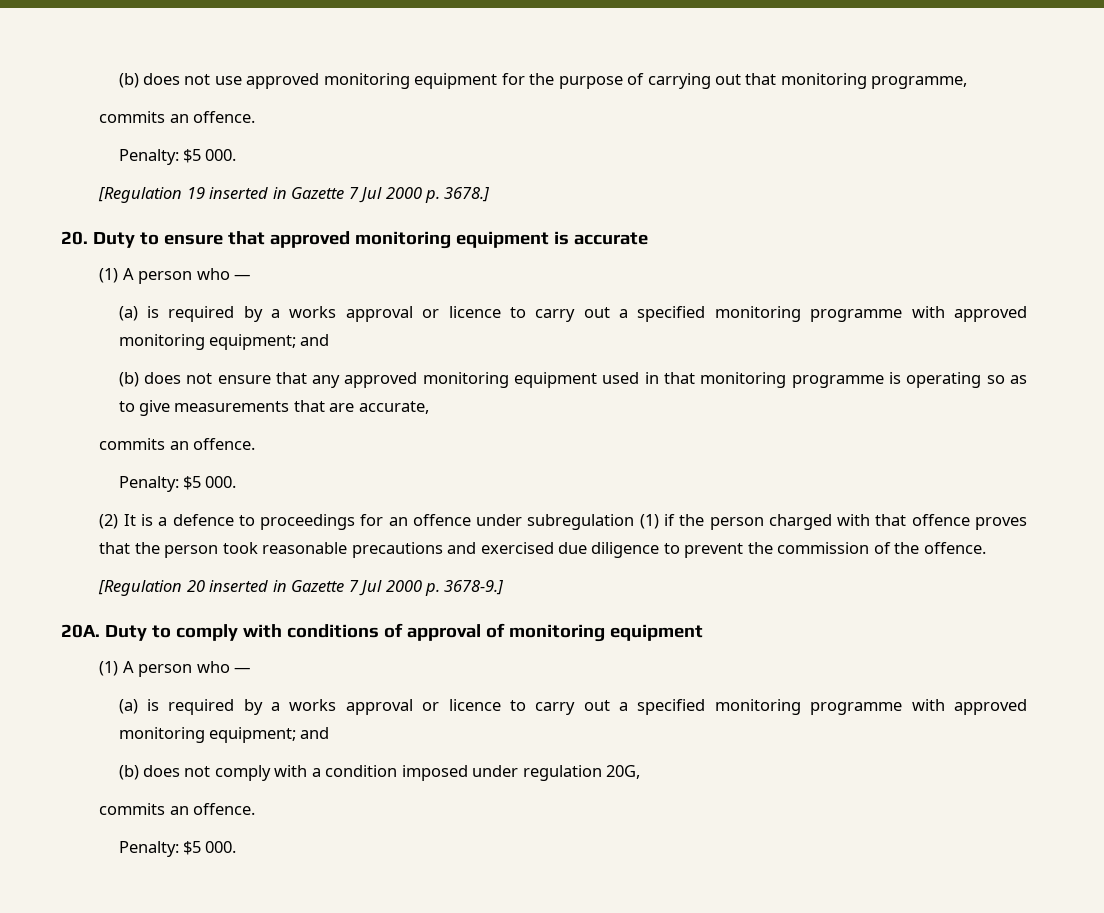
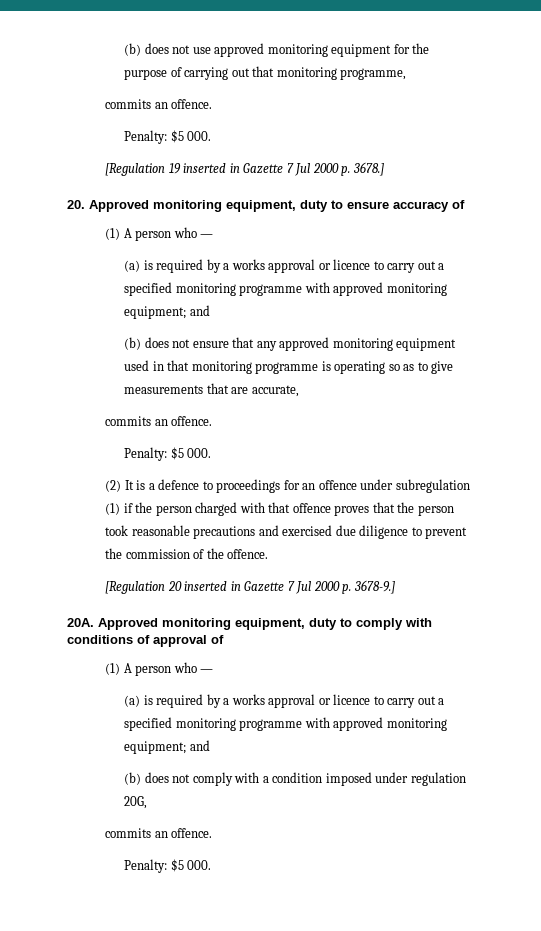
[92,231,648,249] Duty to ensure that approved monitoring equipment is accurate -> [89,200,465,212] Approved monitoring equipment, duty to ensure accuracy of
[104,625,147,641] Duty -> [98,618,337,630] Approved monitoring equipment, duty
[508,624,703,642] monitoring equipment -> (224, 639) none

